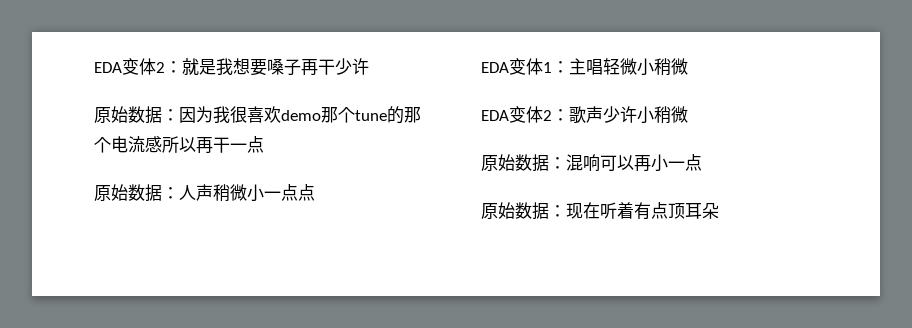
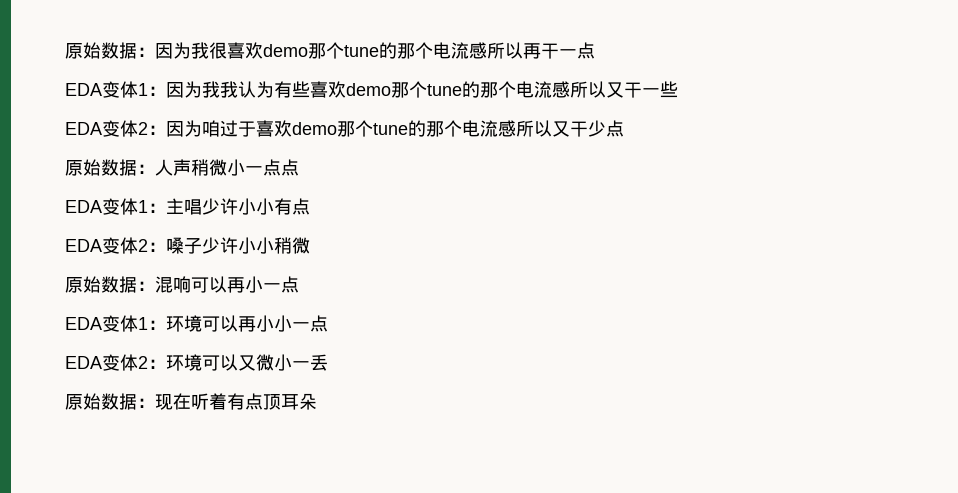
[94,58,369,76] EDA变体2：就是我想要嗓子再干少许 // -> (65, 51) none
(264, 144) none -> [65,81,678,98] [65,120,624,137] // EDA变体1：因为我我认为有些喜欢demo那个tune的那个电流感所以又干一些 // EDA变体2：因为咱过于喜欢demo那个tune的那个电流感所以又干少点
[603,58,688,76] [481,106,637,124] 轻微小稍微 // EDA变体2：歌声少许 -> [202,198,310,215] [65,237,256,254] 少许小小有点 // EDA变体2：嗓子少许小
(702, 162) none -> [65,315,328,332] [65,354,328,371] // EDA变体1：环境可以再小小一点 // EDA变体2：环境可以又微小一丢

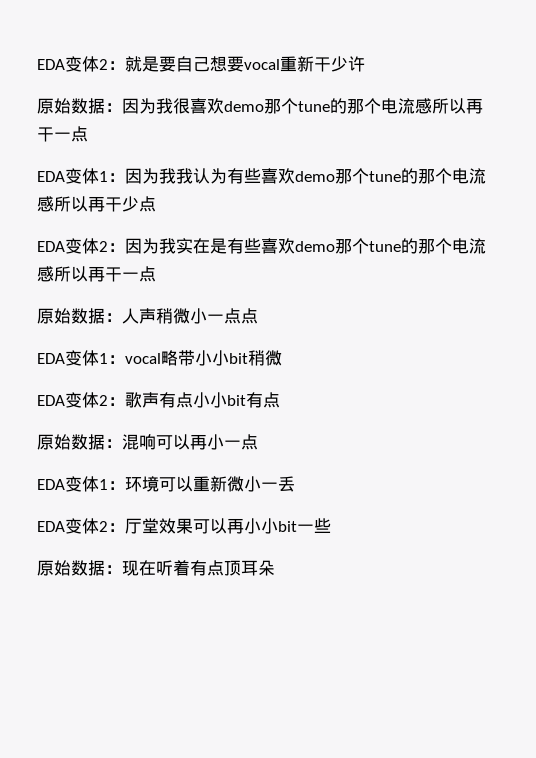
(65, 51) none -> [37,56,365,72] EDA变体2：就是要自己想要vocal重新干少许 //
[606,81,678,98] 又干一些 -> [88,196,156,212] 再干少点
[202,120,606,137] 咱过于喜欢demo那个tune的那个电流感所以又干少 -> [159,238,486,254] [37,266,139,282] 我实在是有些喜欢demo那个tune的那个电流感所以再干一
[166,198,310,215] [65,237,310,254] 主唱少许小小有点 // EDA变体2：嗓子少许小小稍微 -> [125,350,282,366] [37,392,280,408] vocal略带小小bit稍微 // EDA变体2：歌声有点小小bit有点
[238,315,328,332] [65,354,328,371] 再小小一点 // EDA变体2：环境可以又微小一丢 -> [193,476,295,492] [37,518,331,534] 重新微小一丢 // EDA变体2：厅堂效果可以再小小bit一些

